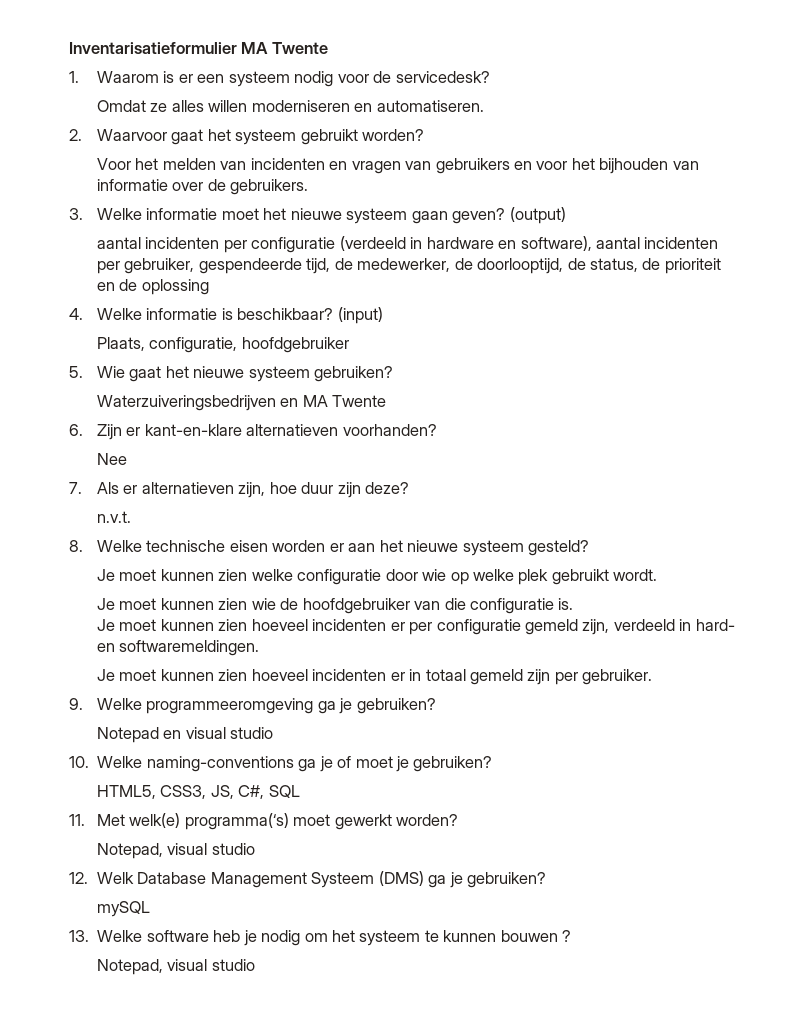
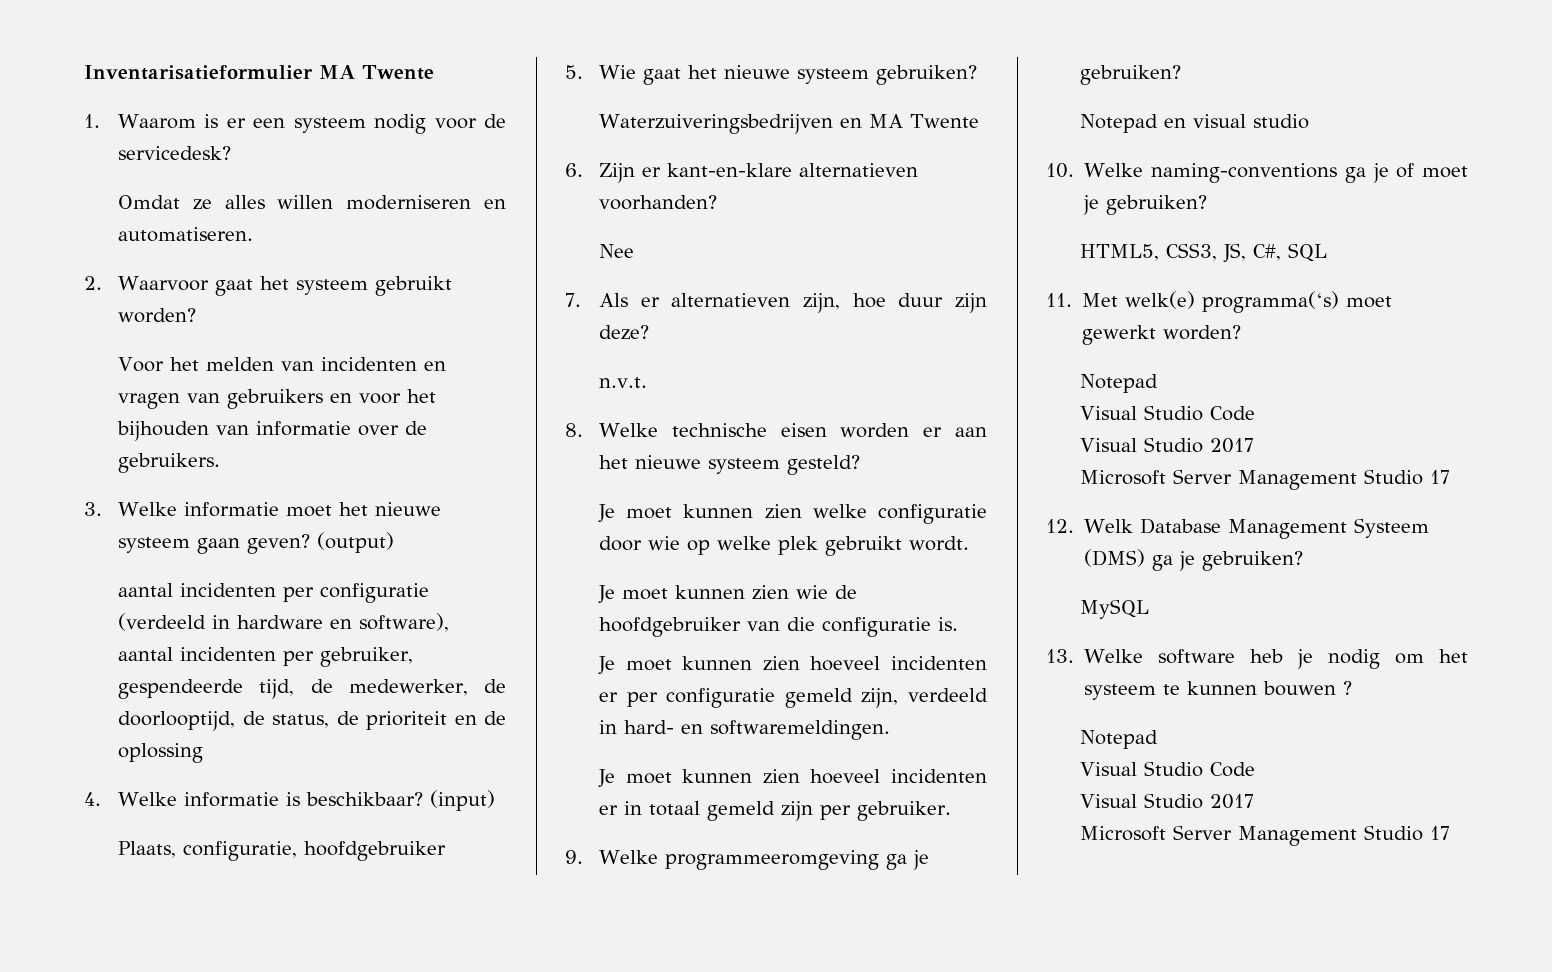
[96,843,255,859] Notepad, visual studio -> [1080,374,1159,393] [1080,405,1256,421] [1080,437,1255,453] [1080,469,1451,490] Notepad // Visual Studio Code // Visual Studio 2017 // Microsoft Server Management Studio 17
[96,901,150,917] mySQL -> [1080,599,1150,619] MySQL
[96,959,255,975] Notepad, visual studio -> [1080,730,1159,749] [1080,761,1256,777] [1080,793,1255,809] [1080,825,1451,846] Notepad // Visual Studio Code // Visual Studio 2017 // Microsoft Server Management Studio 17

